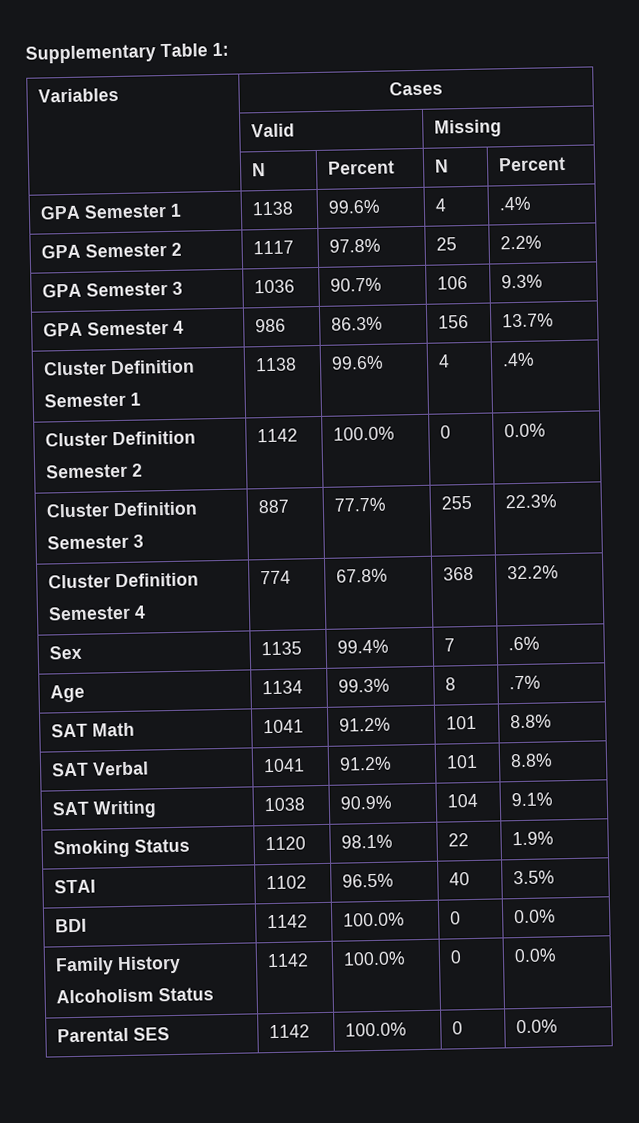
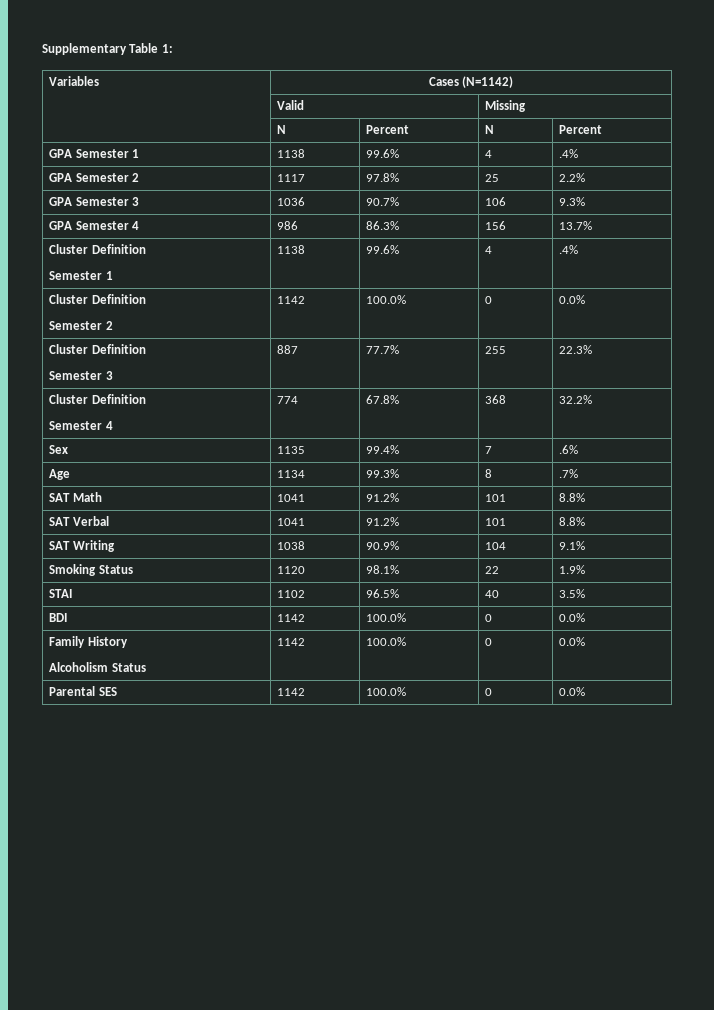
(443, 88) none -> [462,76,514,88] (N=1142)

